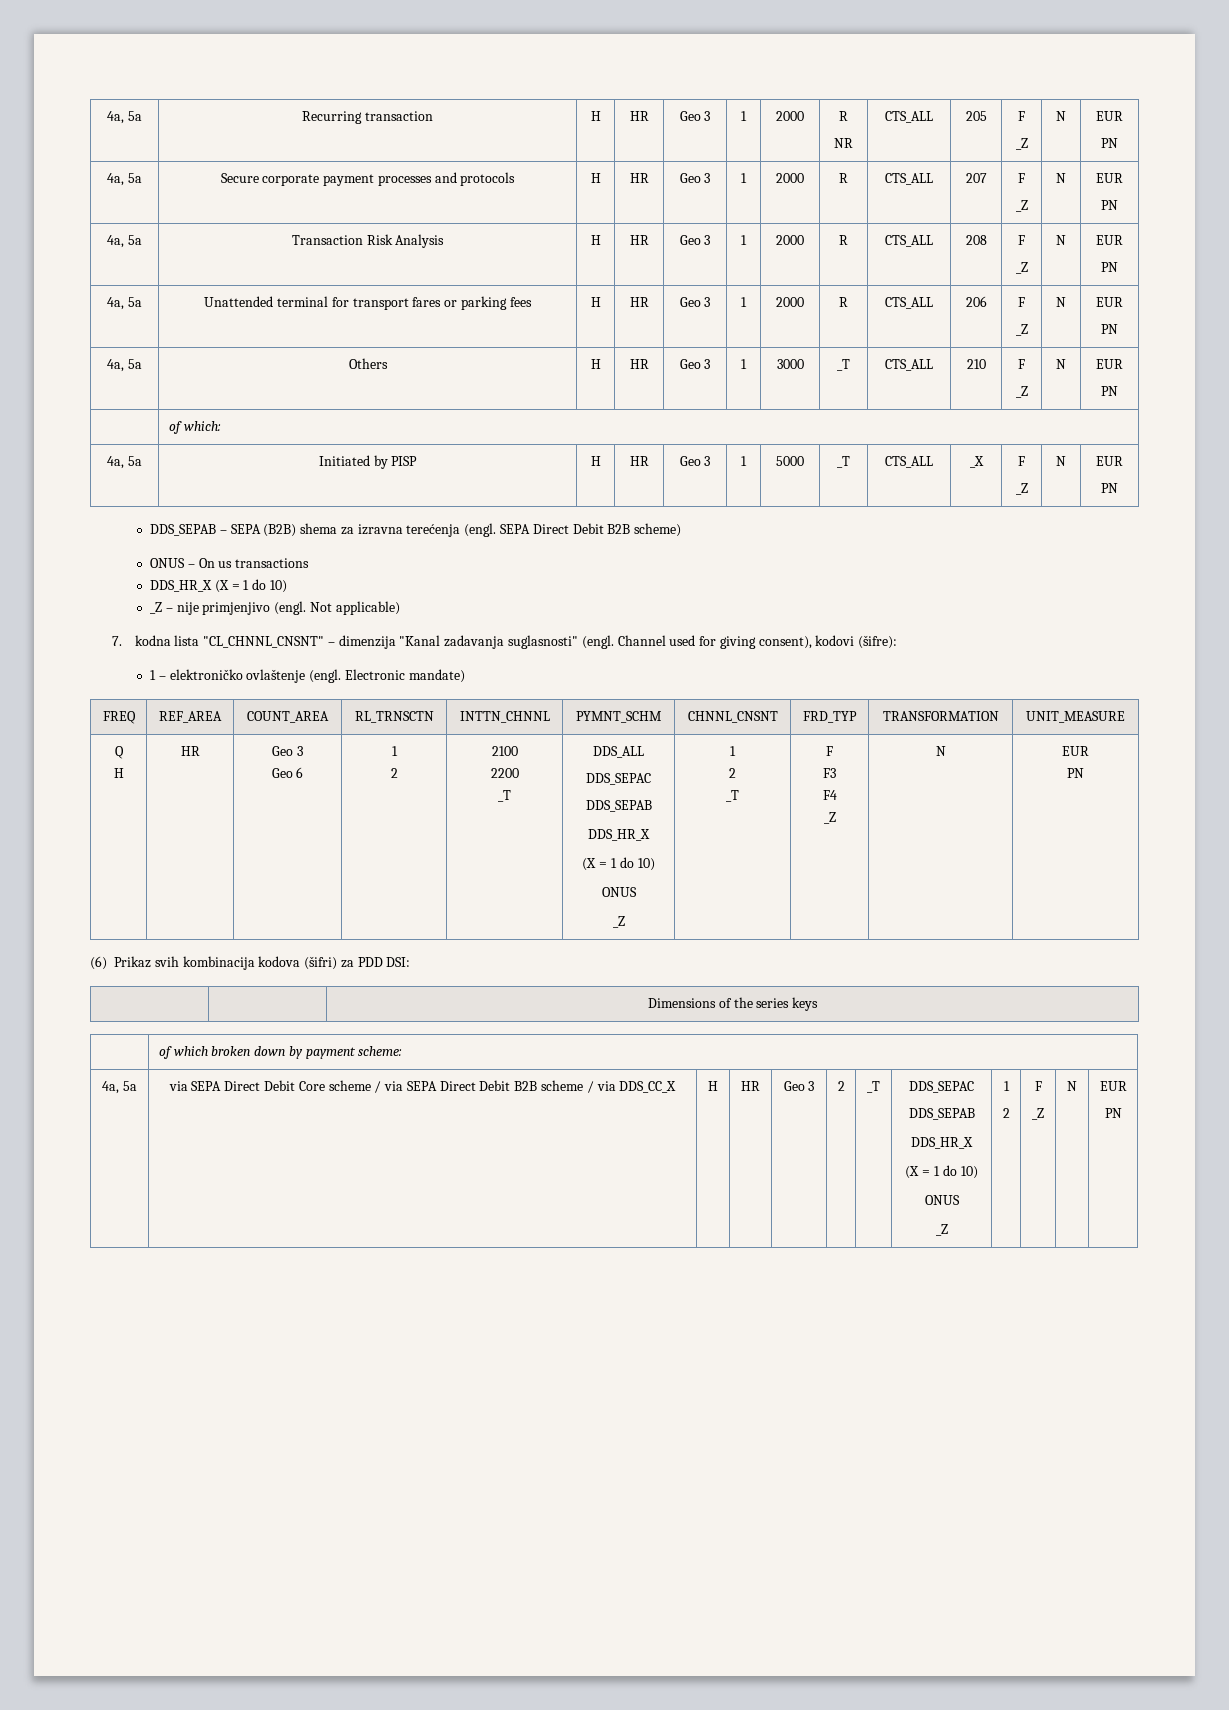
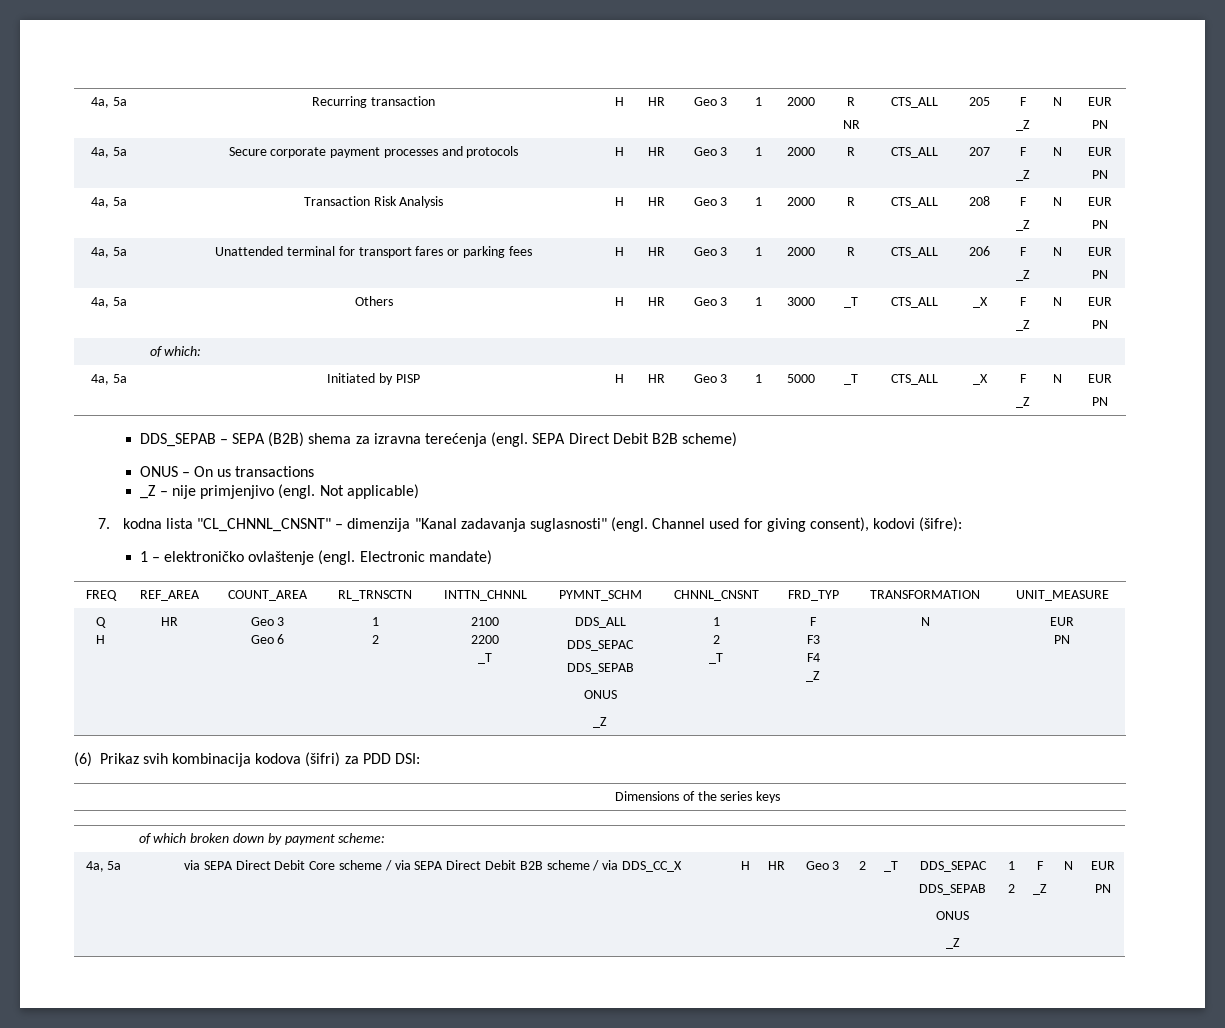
[966,359,986,369] 210 -> [972,297,988,308] _X
[149,579,287,593] // DDS_HR_X (X = 1 do 10) -> (315, 471) none
[588,829,650,841] [582,857,655,871] // DDS_HR_X // (X = 1 do 10) -> (634, 668) none
[911,1137,973,1149] [905,1165,978,1179] // DDS_HR_X // (X = 1 do 10) -> (986, 889) none

